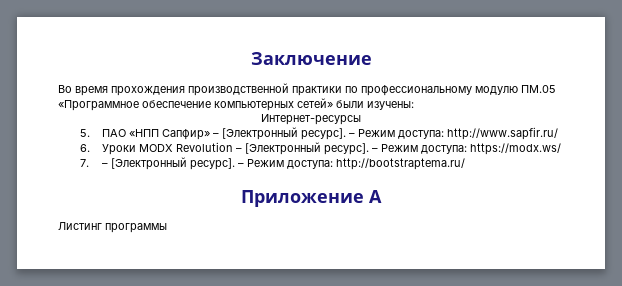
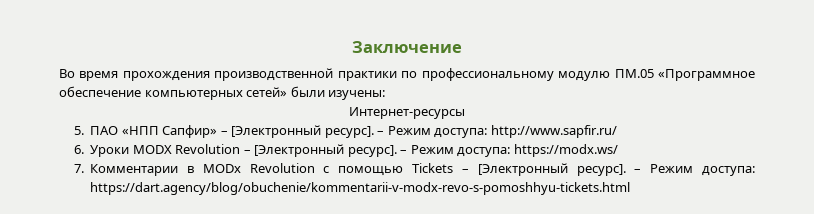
[101,157,465,170] [241,190,382,207] [58,222,167,233] – [Электронный ресурс]. – Режим доступа: http://bootstraptema.ru/ // Приложение А // Листинг программы -> [90,163,755,176] [90,182,631,195] Комментарии в MODx Revolution с помощью Tickets – [Электронный ресурс]. – Режим доступа: https://dart.agency/blog/obuchenie/kommentarii-v-modx-revo-s-pomoshhyu-tickets.html

